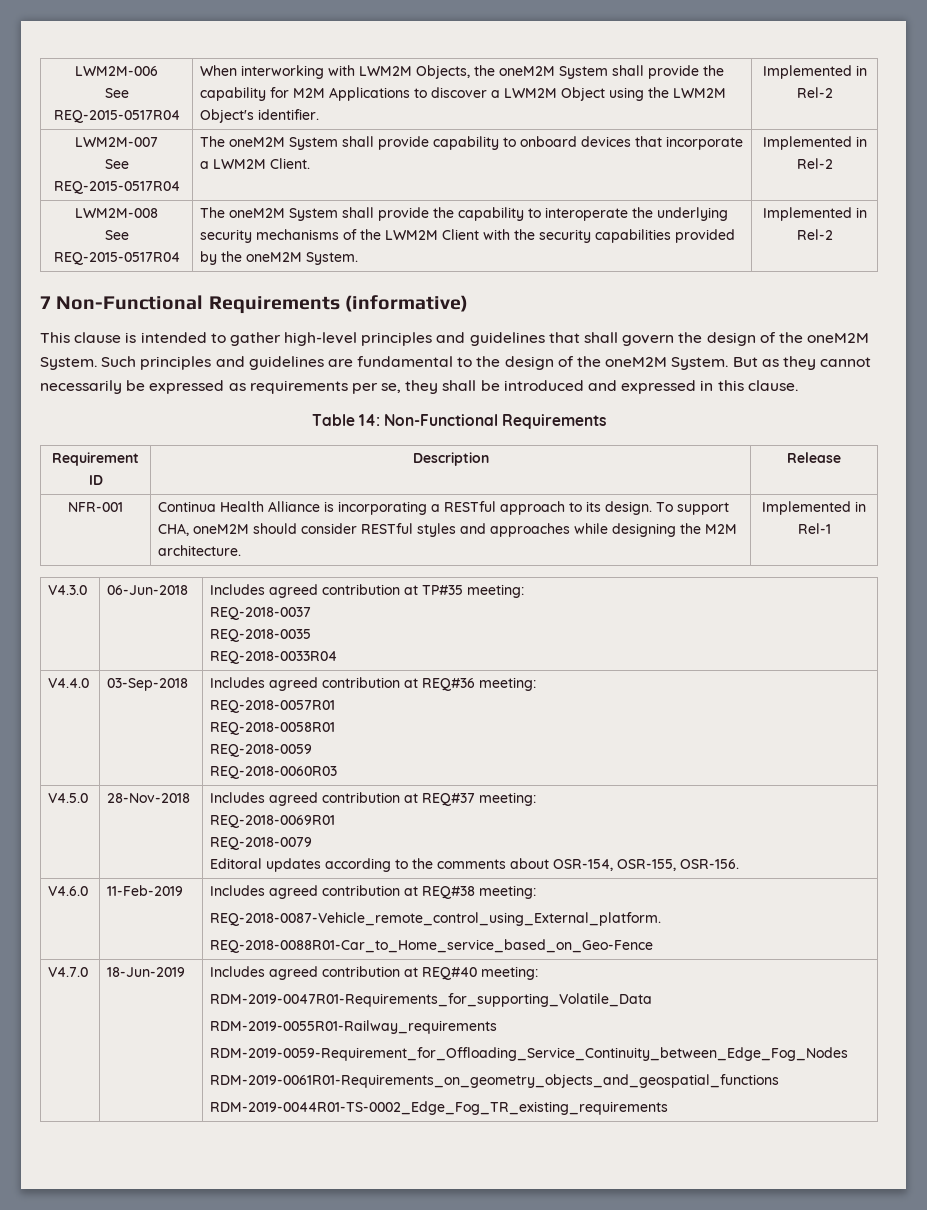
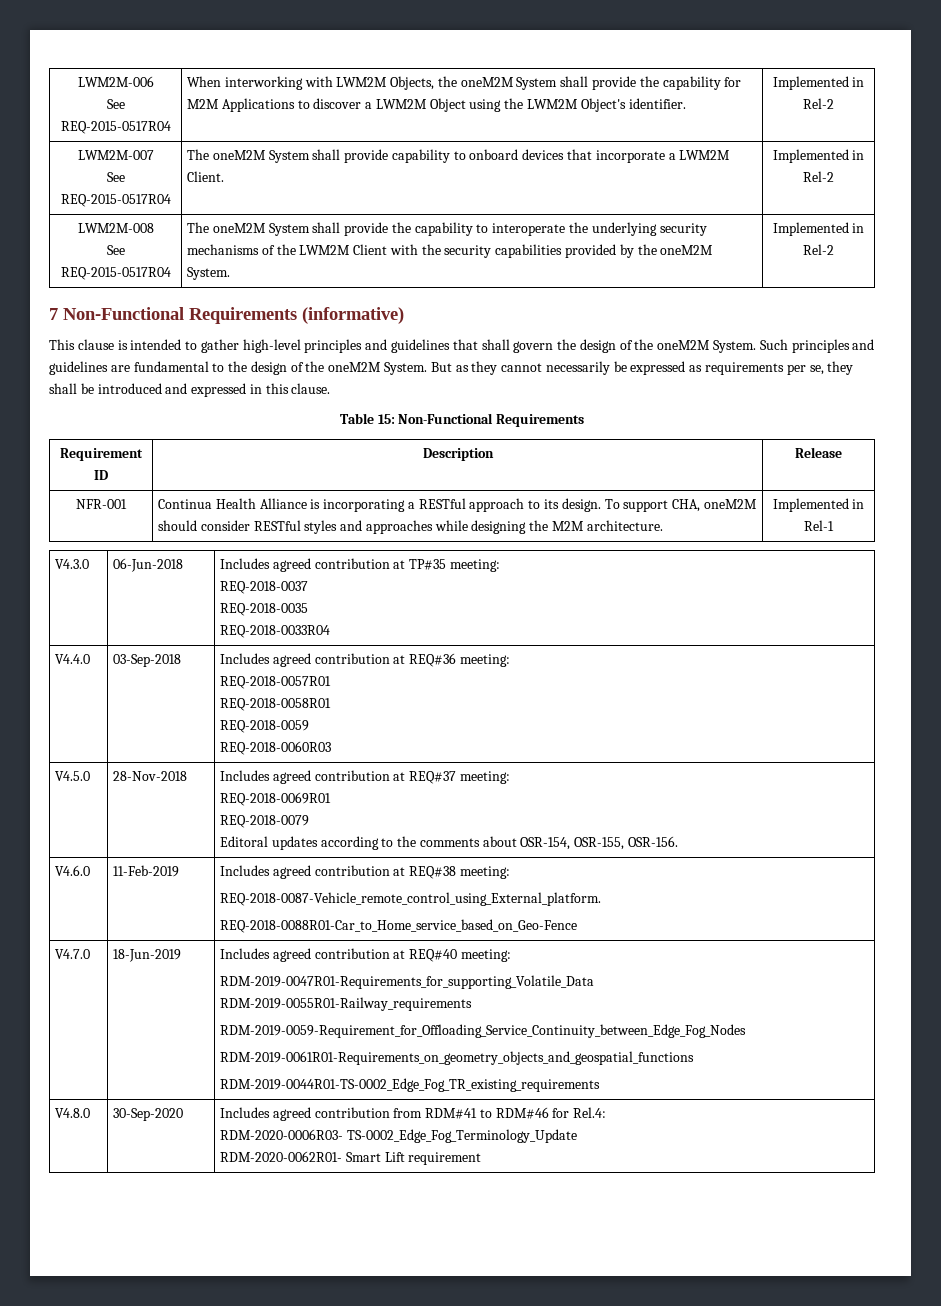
[358,414,380,426] 14: -> [377,414,395,424] 15:
(668, 1108) none -> [55,1108,91,1118] [113,1108,184,1121] [220,1107,607,1121] [220,1129,577,1143] [220,1151,482,1165] // V4.8.0 | 30-Sep-2020 | Includes agreed contribution from RDM#41 to RDM#46 for Rel.4: // RDM-2020-0006R03- TS-0002_Edge_Fog_Terminology_Update // RDM-2020-0062R01- Smart Lift requirement

